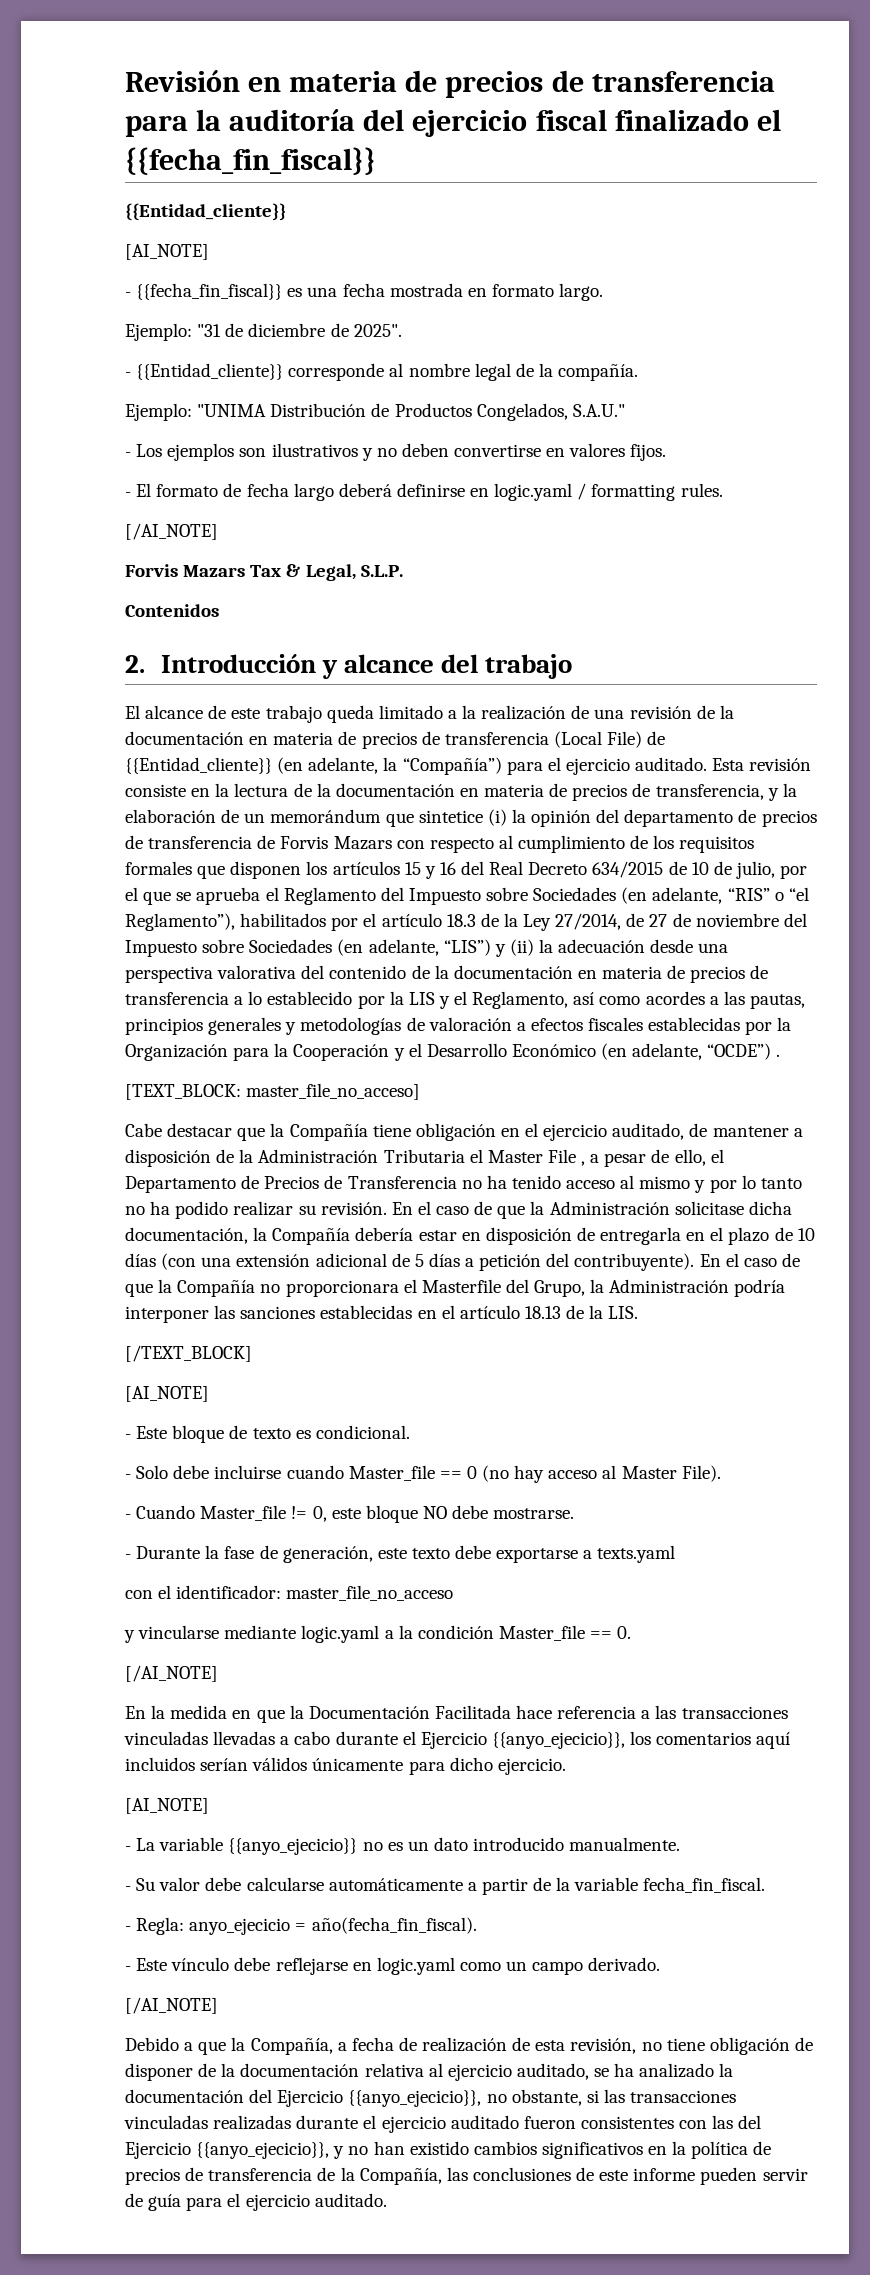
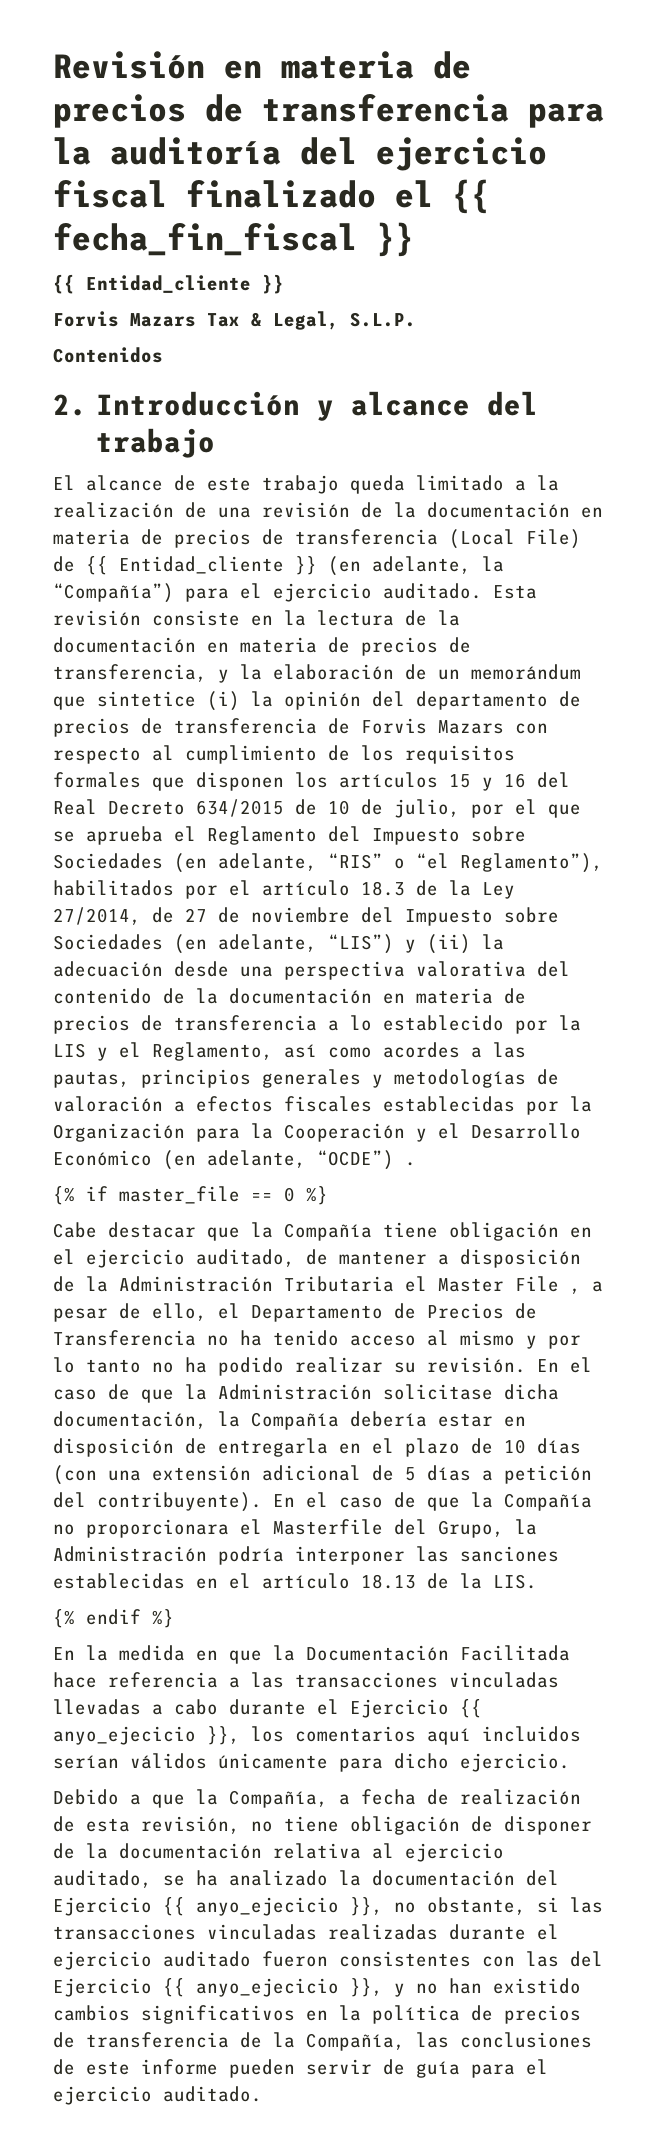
[125,147,376,175] [125,203,286,221] [125,244,209,260] [125,283,604,301] [125,323,402,341] [125,363,639,381] [125,403,625,421] [125,443,667,461] [125,483,723,501] [125,523,218,540] {{fecha_fin_fiscal}} // {{Entidad_cliente}} // [AI_NOTE] // - {{fecha_fin_fiscal}} es una fecha mostrada en formato largo. // Ejemplo: "31 de diciembre de 2025". // - {{Entidad_cliente}} corresponde al nombre legal de la compañía. // Ejemplo: "UNIMA Distribución de Productos Congelados, S.A.U." // - Los ejemplos son ilustrativos y no deben convertirse en valores fijos. // - El formato de fecha largo deberá definirse en logic.yaml / formatting rules. // [/AI_NOTE] -> [452,179,490,214] [53,222,414,257] [53,274,284,294] {{ fecha_fin_fiscal }} // {{ Entidad_cliente }}
[125,757,272,774] {{Entidad_cliente}} -> [86,556,317,575] {{ Entidad_cliente }}
[125,1083,421,1100] [TEXT_BLOCK: master_file_no_acceso] -> [53,1186,328,1205] {% if master_file == 0 %}
[125,1345,252,1362] [125,1386,209,1402] [125,1425,410,1443] [125,1465,721,1483] [125,1505,575,1523] [125,1545,676,1563] [125,1585,454,1601] [124,1625,632,1643] [125,1665,218,1682] [/TEXT_BLOCK] // [AI_NOTE] // - Este bloque de texto es condicional. // - Solo debe incluirse cuando Master_file == 0 (no hay acceso al Master File). // - Cuando Master_file != 0, este bloque NO debe mostrarse. // - Durante la fase de generación, este texto debe exportarse a texts.yaml // con el identificador: master_file_no_acceso // y vincularse mediante logic.yaml a la condición Master_file == 0. // [/AI_NOTE] -> [53,1609,174,1628] {% endif %}
[491,1732,625,1749] {{anyo_ejecicio}}, -> [460,1699,482,1718] [53,1726,240,1745] {{ anyo_ejecicio }},
[125,1798,209,1814] [125,1837,681,1855] [125,1877,766,1895] [125,1917,477,1935] [125,1957,661,1975] [125,1997,218,2014] // [AI_NOTE] // - La variable {{anyo_ejecicio}} no es un dato introducido manualmente. // - Su valor debe calcularse automáticamente a partir de la variable fecha_fin_fiscal. // - Regla: anyo_ejecicio = año(fecha_fin_fiscal). // - Este vínculo debe reflejarse en logic.yaml como un campo derivado. // [/AI_NOTE] -> (570, 1762) none
[348,2090,482,2107] {{anyo_ejecicio}}, -> [163,1897,383,1916] {{ anyo_ejecicio }},
[196,2142,330,2159] {{anyo_ejecicio}}, -> [163,1978,383,1997] {{ anyo_ejecicio }},

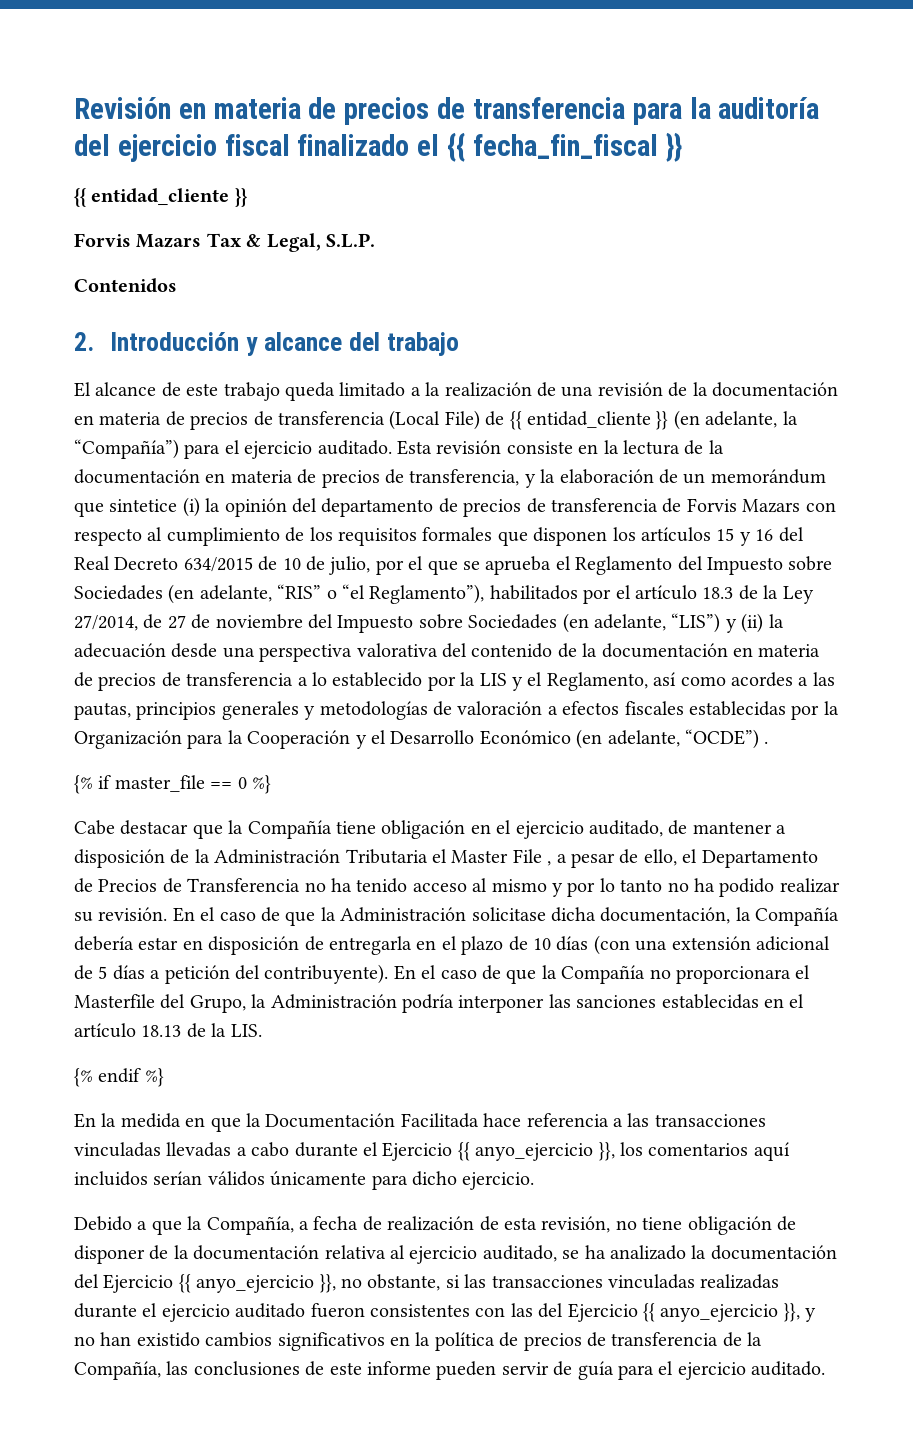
[86,275,251,293] Entidad_cliente -> [91,188,230,206] entidad_cliente
[119,556,284,574] Entidad_cliente -> [526,411,651,428] entidad_cliente
[53,1726,196,1745] anyo_ejecicio -> [475,1143,594,1161] anyo_ejercicio
[196,1897,339,1916] anyo_ejecicio -> [196,1275,315,1293] anyo_ejercicio
[196,1978,339,1997] anyo_ejecicio -> [660,1304,779,1322] anyo_ejercicio

